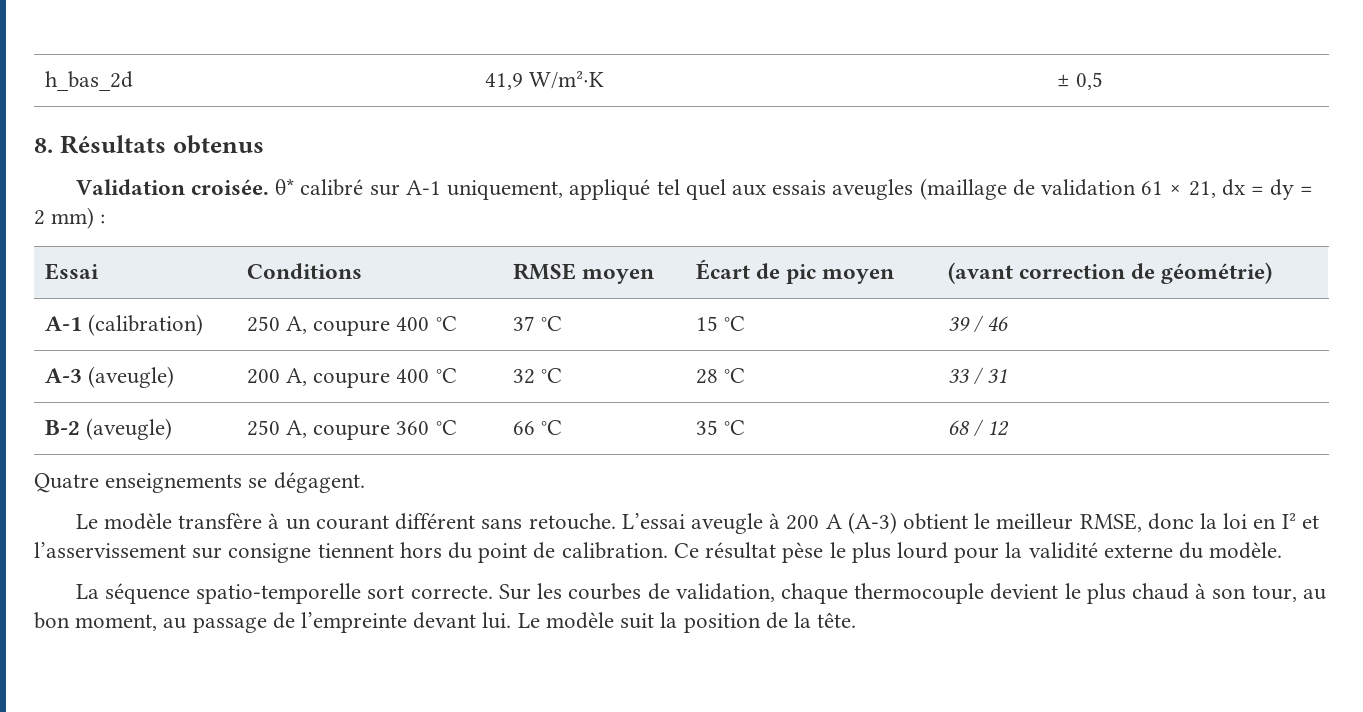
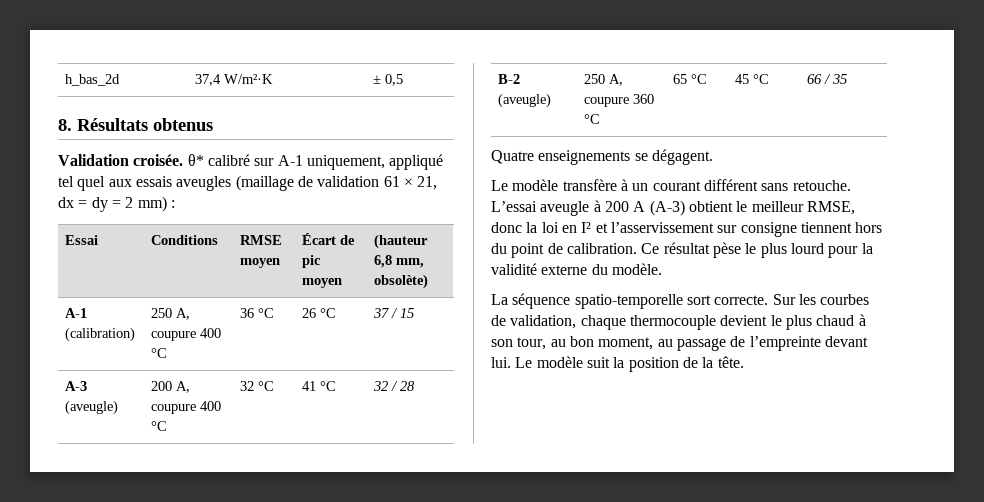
[484,73,523,90] 41,9 -> [194,74,221,86] 37,4
[947,262,1273,284] (avant correction de géométrie) -> [373,234,428,249] [373,255,424,268] [373,274,428,289] (hauteur 6,8 mm, obsolète)
[512,316,563,331] [695,316,746,331] [947,315,1009,332] 37 °C | 15 °C | 39 / 46 -> [239,308,274,318] [301,308,336,318] [372,308,414,318] 36 °C | 26 °C | 37 / 15
[695,368,746,384] [947,367,1008,384] 28 °C | 33 / 31 -> [301,381,336,391] [372,381,415,391] 41 °C | 32 / 28
[512,420,563,435] [695,420,746,435] [947,419,1010,436] 66 °C | 35 °C | 68 / 12 -> [672,74,707,84] [734,74,769,84] [806,74,847,84] 65 °C | 45 °C | 66 / 35

